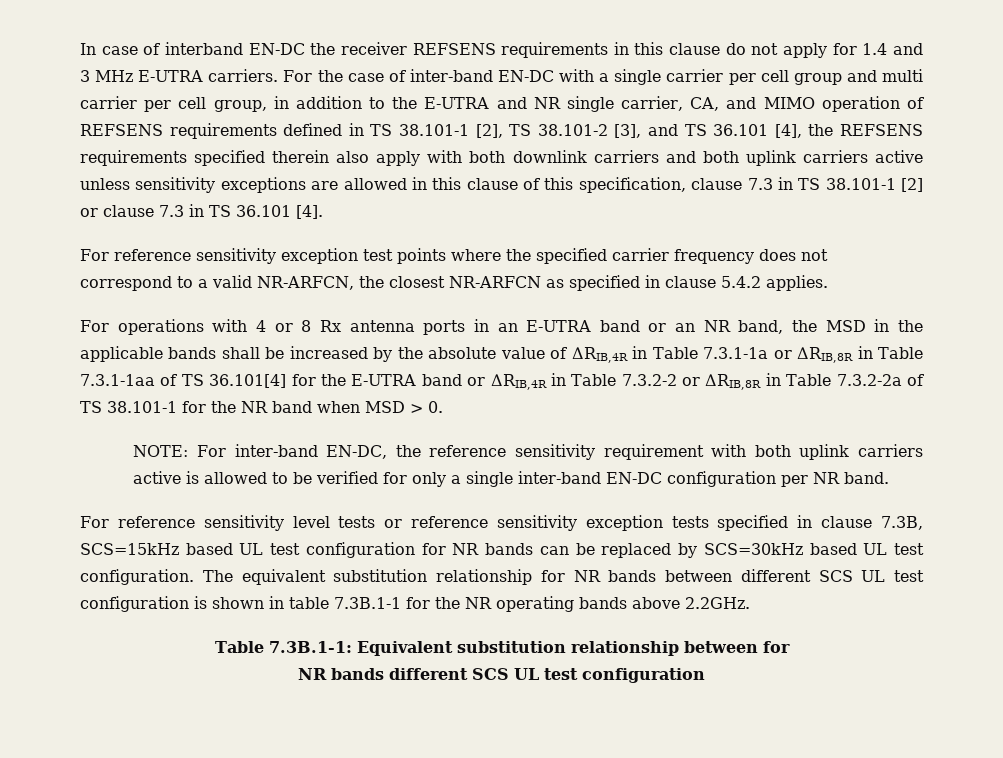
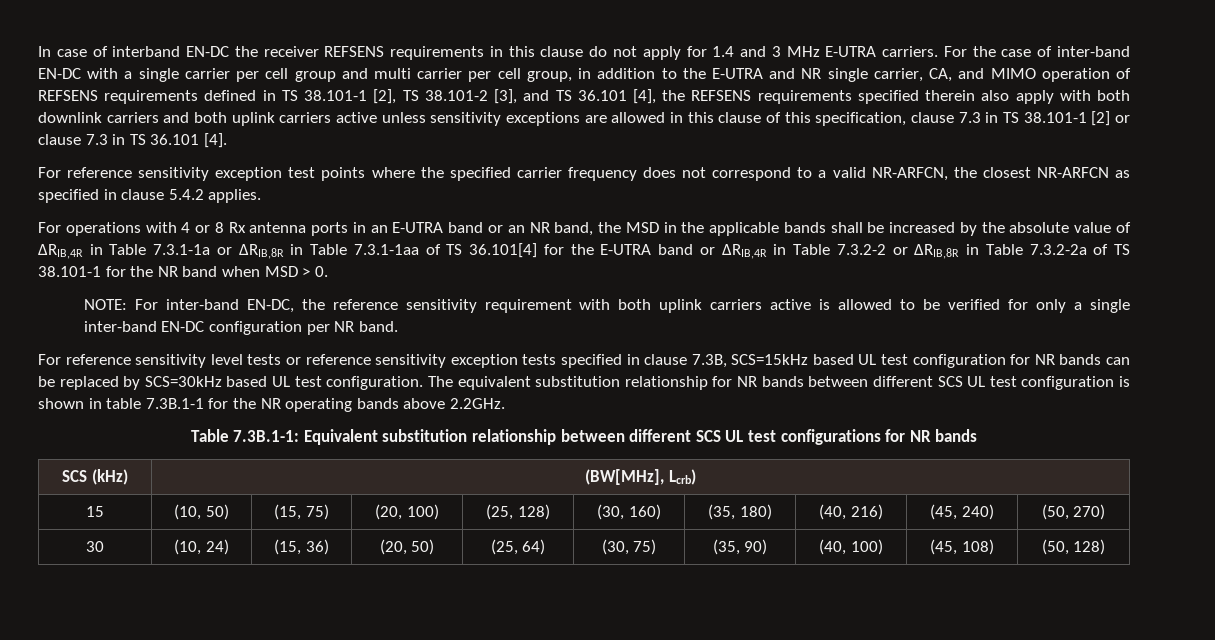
[762,641,790,653] [298,668,705,683] for // NR bands different SCS UL test configuration -> [629,429,978,445] [62,469,128,485] [585,469,696,485] [86,506,104,517] [174,504,229,520] [274,504,329,520] [375,504,439,520] [486,504,550,520] [597,504,661,520] [708,504,772,520] [819,504,883,520] [930,504,994,520] [1041,504,1106,520] [86,541,104,552] [174,539,229,555] [274,539,329,555] [379,539,435,555] [490,539,546,555] [601,539,657,555] [712,539,768,555] [819,539,883,555] [930,539,994,555] [1041,539,1106,555] different SCS UL test configurations for NR bands // SCS (kHz) | (BW[MHz], Lcrb) // 15 | (10, 50) | (15, 75) | (20, 100) | (25, 128) | (30, 160) | (35, 180) | (40, 216) | (45, 240) | (50, 270) // 30 | (10, 24) | (15, 36) | (20, 50) | (25, 64) | (30, 75) | (35, 90) | (40, 100) | (45, 108) | (50, 128)

